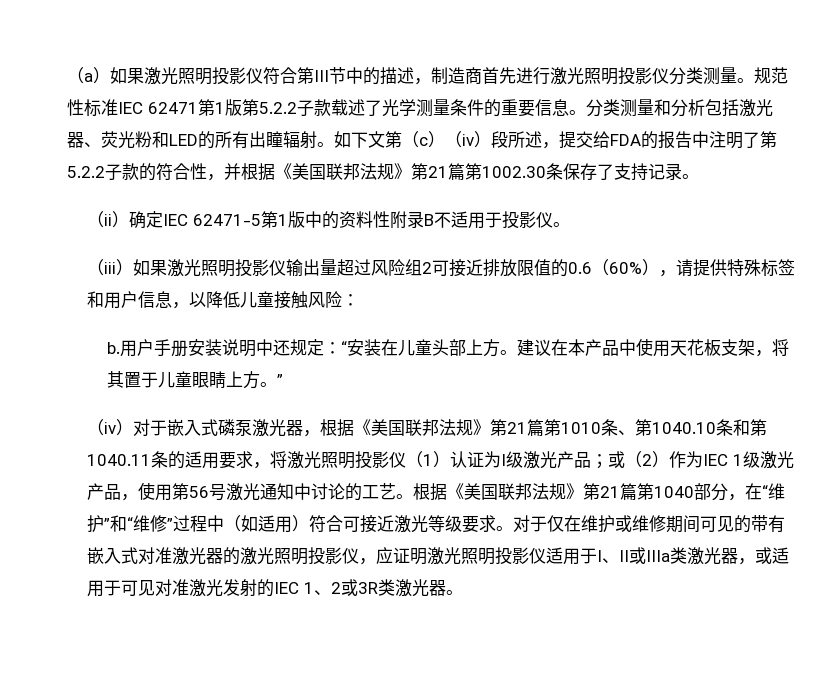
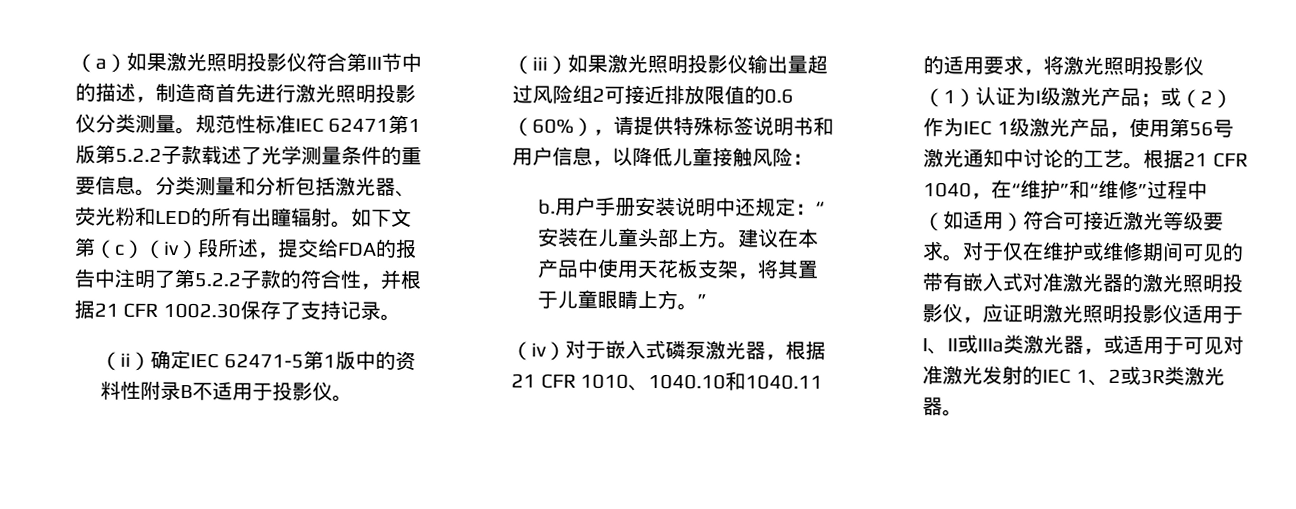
[274,163,563,180] 《美国联邦法规》第21篇第1002.30条 -> [94,302,241,319] 21 CFR 1002.30
(795, 267) none -> [753,116,815,136] 说明书
[353,419,767,436] [86,451,168,468] 《美国联邦法规》第21篇第1010条、第1040.10条和第1040.11条 -> [511,371,823,392] 21 CFR 1010、1040.10和1040.11
[446,483,728,501] 《美国联邦法规》第21篇第1040部分 -> [1183,152,1248,168] [923,182,973,198] 21 CFR 1040

